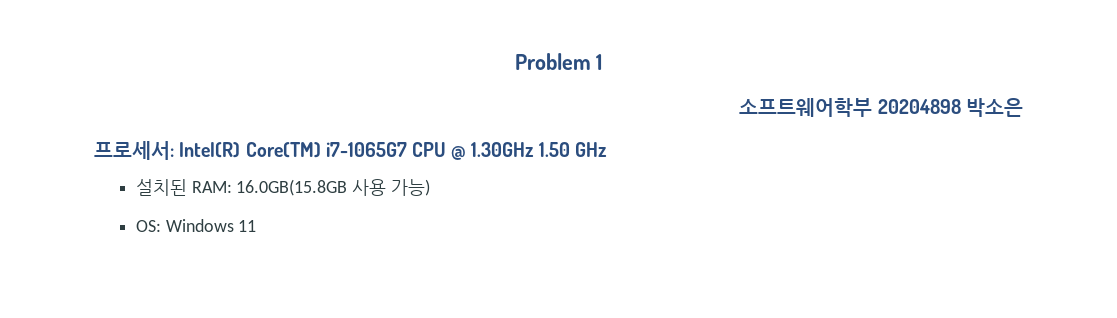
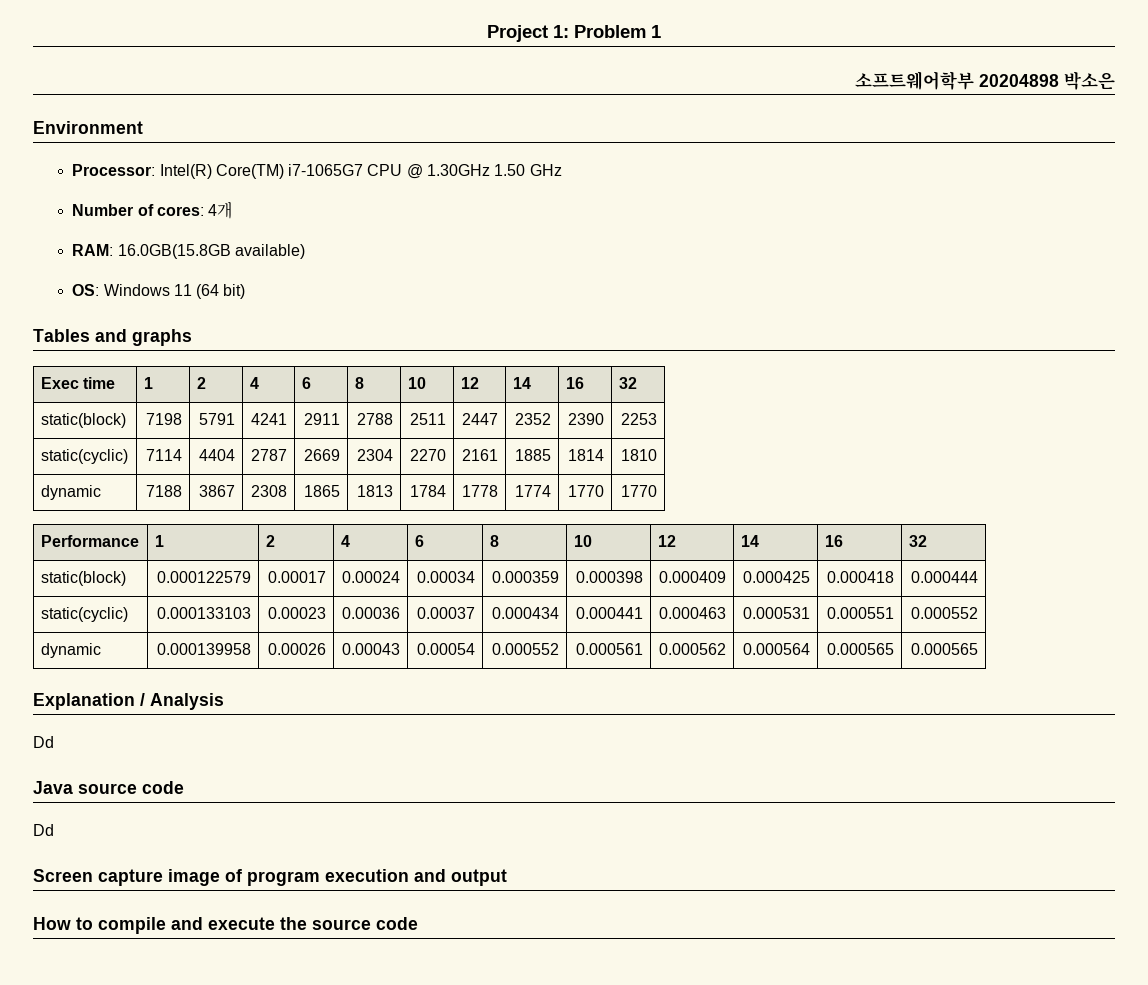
(514, 61) none -> [487,25,569,42] Project 1:
[94,141,174,160] 프로세서: -> [33,121,143,134] [72,164,156,176] Environment // Processor:
[135,179,430,196] [135,219,257,232] 설치된 RAM: 16.0GB(15.8GB 사용 가능) // OS: Windows 11 -> [72,201,233,219] [72,244,305,259] [72,284,246,299] [33,329,192,346] [40,377,116,389] [143,377,153,389] [196,377,206,389] [249,377,259,389] [301,377,311,389] [354,377,364,389] [407,377,426,389] [460,377,479,389] [512,377,531,389] [565,377,584,389] [618,377,637,389] [40,413,126,428] [146,413,183,425] [199,413,236,425] [251,413,288,425] [304,413,341,425] [357,413,394,425] [410,413,447,425] [462,413,499,425] [515,413,552,425] [568,413,605,425] [621,413,658,425] [40,449,128,464] [146,449,183,461] [199,449,236,461] [251,449,288,461] [304,449,341,461] [357,449,394,461] [410,449,447,461] [462,449,499,461] [515,449,552,461] [568,449,605,461] [621,449,658,461] [40,485,101,500] [146,485,183,497] [199,485,236,497] [251,485,288,497] [304,485,341,497] [357,485,394,497] [410,485,447,497] [462,485,499,497] [515,485,552,497] [568,485,605,497] [621,485,658,497] [40,535,139,547] [154,535,164,547] [265,535,275,547] [340,535,350,547] [414,535,424,547] [489,535,499,547] [573,535,592,547] [657,535,676,547] [740,535,759,547] [824,535,843,547] [908,535,927,547] [40,571,126,586] [157,571,252,583] [268,571,327,583] [342,571,401,583] [417,571,476,583] [492,571,560,583] [576,571,644,583] [659,571,727,583] [743,571,811,583] [827,571,895,583] [911,571,979,583] [40,607,128,622] [157,607,252,619] [268,607,327,619] [342,607,401,619] [417,607,476,619] [492,607,560,619] [576,607,644,619] [659,607,727,619] [743,607,811,619] [827,607,895,619] [911,607,979,619] [40,643,101,658] [157,643,252,655] [268,643,327,655] [342,643,401,655] [417,643,476,655] [492,643,560,655] [576,643,644,655] [659,643,727,655] [743,643,811,655] [827,643,895,655] [911,643,979,655] [33,693,224,710] [33,736,54,748] [33,781,184,794] [33,824,54,836] [33,869,507,886] [33,917,418,934] Number of cores: 4개 // RAM: 16.0GB(15.8GB available) // OS: Windows 11 (64 bit) // Tables and graphs // Exec time | 1 | 2 | 4 | 6 | 8 | 10 | 12 | 14 | 16 | 32 // static(block) | 7198 | 5791 | 4241 | 2911 | 2788 | 2511 | 2447 | 2352 | 2390 | 2253 // static(cyclic) | 7114 | 4404 | 2787 | 2669 | 2304 | 2270 | 2161 | 1885 | 1814 | 1810 // dynamic | 7188 | 3867 | 2308 | 1865 | 1813 | 1784 | 1778 | 1774 | 1770 | 1770 // Performance | 1 | 2 | 4 | 6 | 8 | 10 | 12 | 14 | 16 | 32 // static(block) | 0.000122579 | 0.00017 | 0.00024 | 0.00034 | 0.000359 | 0.000398 | 0.000409 | 0.000425 | 0.000418 | 0.000444 // static(cyclic) | 0.000133103 | 0.00023 | 0.00036 | 0.00037 | 0.000434 | 0.000441 | 0.000463 | 0.000531 | 0.000551 | 0.000552 // dynamic | 0.000139958 | 0.00026 | 0.00043 | 0.00054 | 0.000552 | 0.000561 | 0.000562 | 0.000564 | 0.000565 | 0.000565 // Explanation / Analysis // Dd // Java source code // Dd // Screen capture image of program execution and output // How to compile and execute the source code

